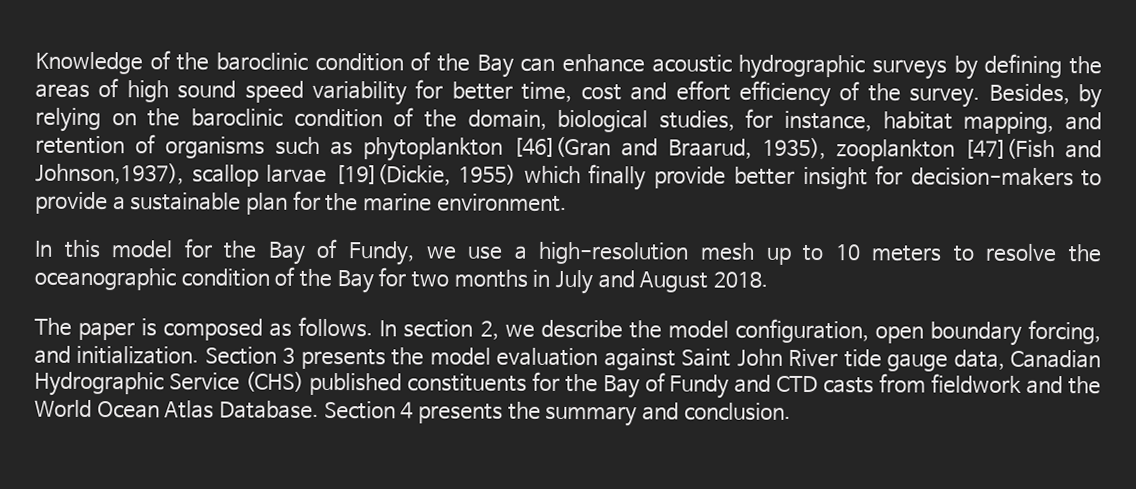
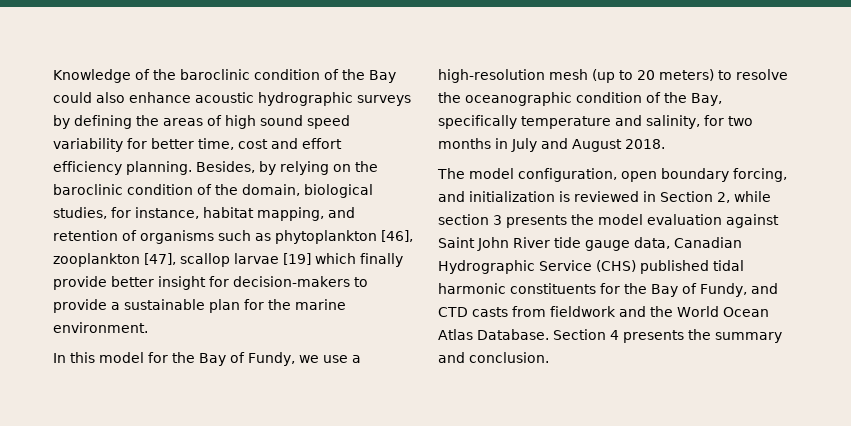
[520,57,556,72] can -> [53,92,125,103] could also
[839,81,981,108] of the survey. -> [126,161,192,175] planning.
[512,136,1103,162] [35,162,517,187] [46](Gran and Braarud, 1935), zooplankton [47](Fish and Johnson,1937), scallop larvae [19](Dickie, 1955) -> [381,230,413,242] [53,253,311,267] [46], zooplankton [47], scallop larvae [19]
[765,244,942,265] up to 10 meters -> [592,69,714,83] (up to 20 meters)
[336,270,374,294] Bay -> [691,93,722,106] [438,115,700,129] Bay, specifically temperature and salinity,
[78,316,662,341] paper is composed as follows. In section 2, we describe the -> (465, 173) none
[76,345,277,365] initialization. Section -> [469,191,771,203] [438,214,489,225] initialization is reviewed in Section 2, while section
(402, 384) none -> [713,260,744,271] [438,283,506,294] tidal harmonic
[669,374,730,399] Fundy -> [700,283,747,297] Fundy,

